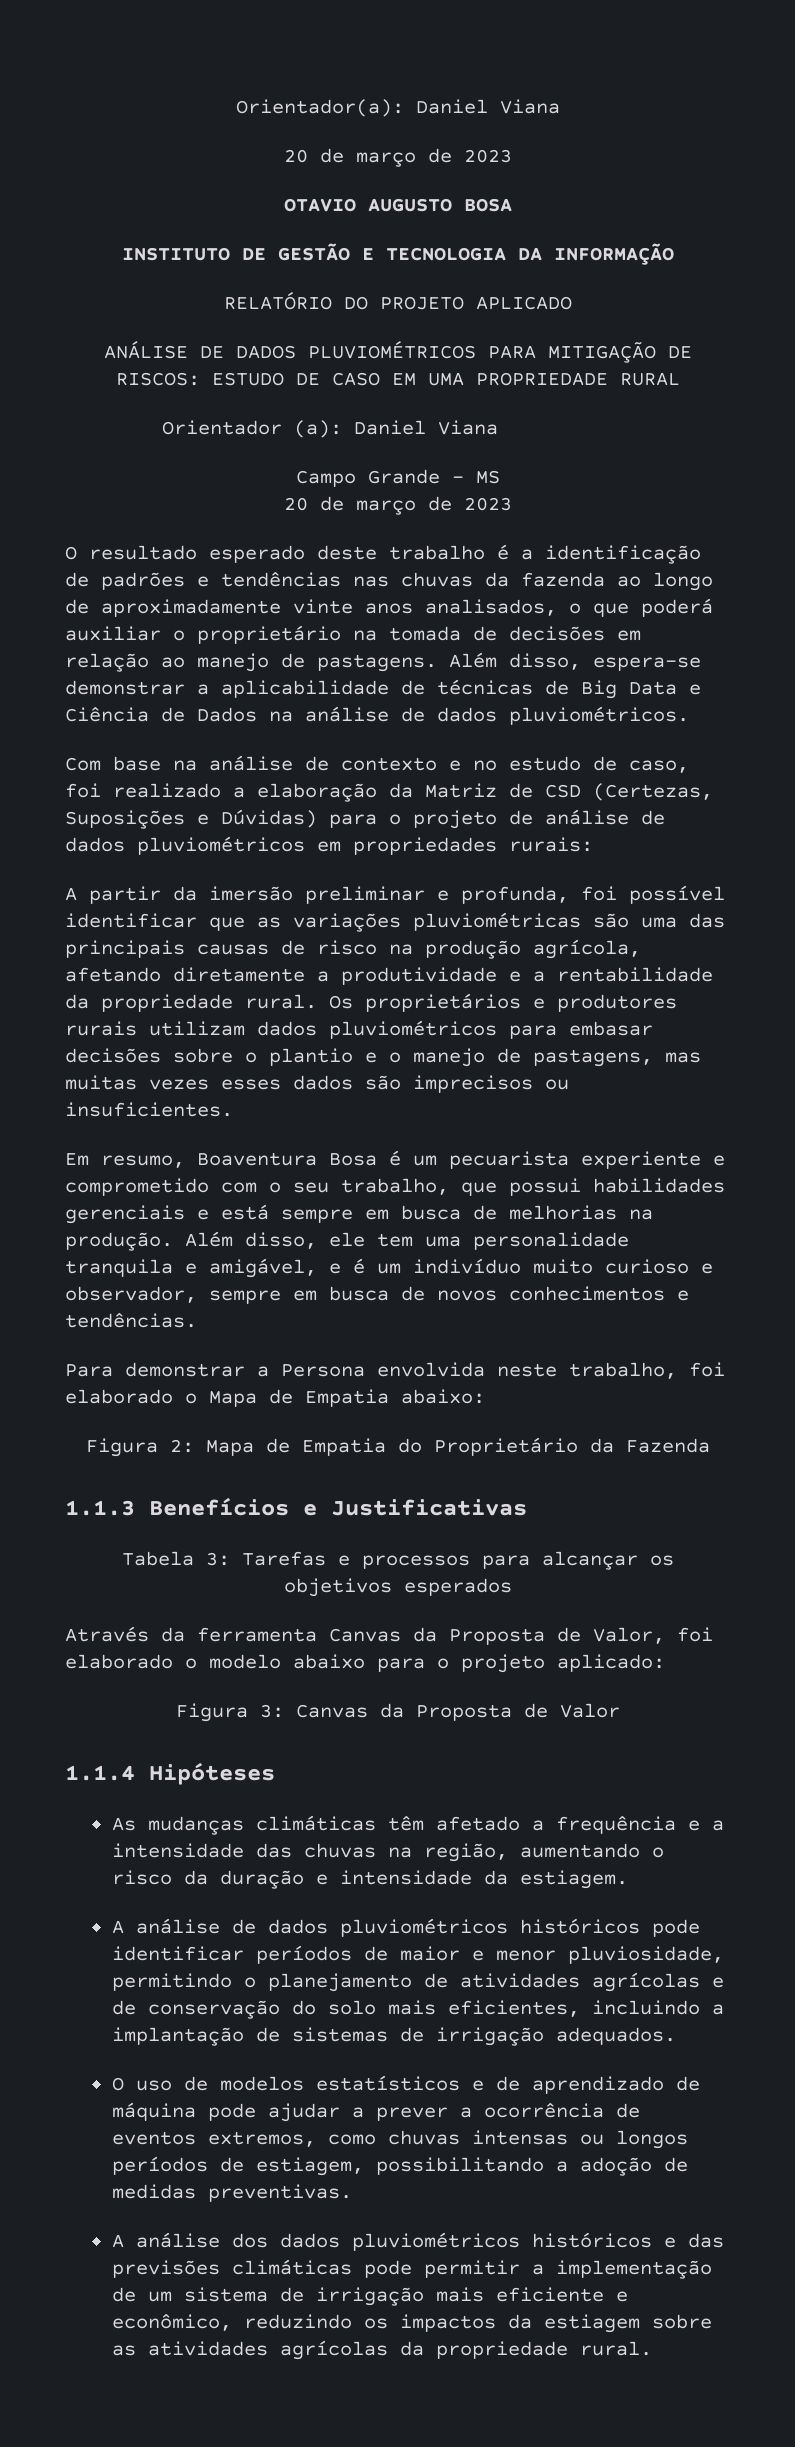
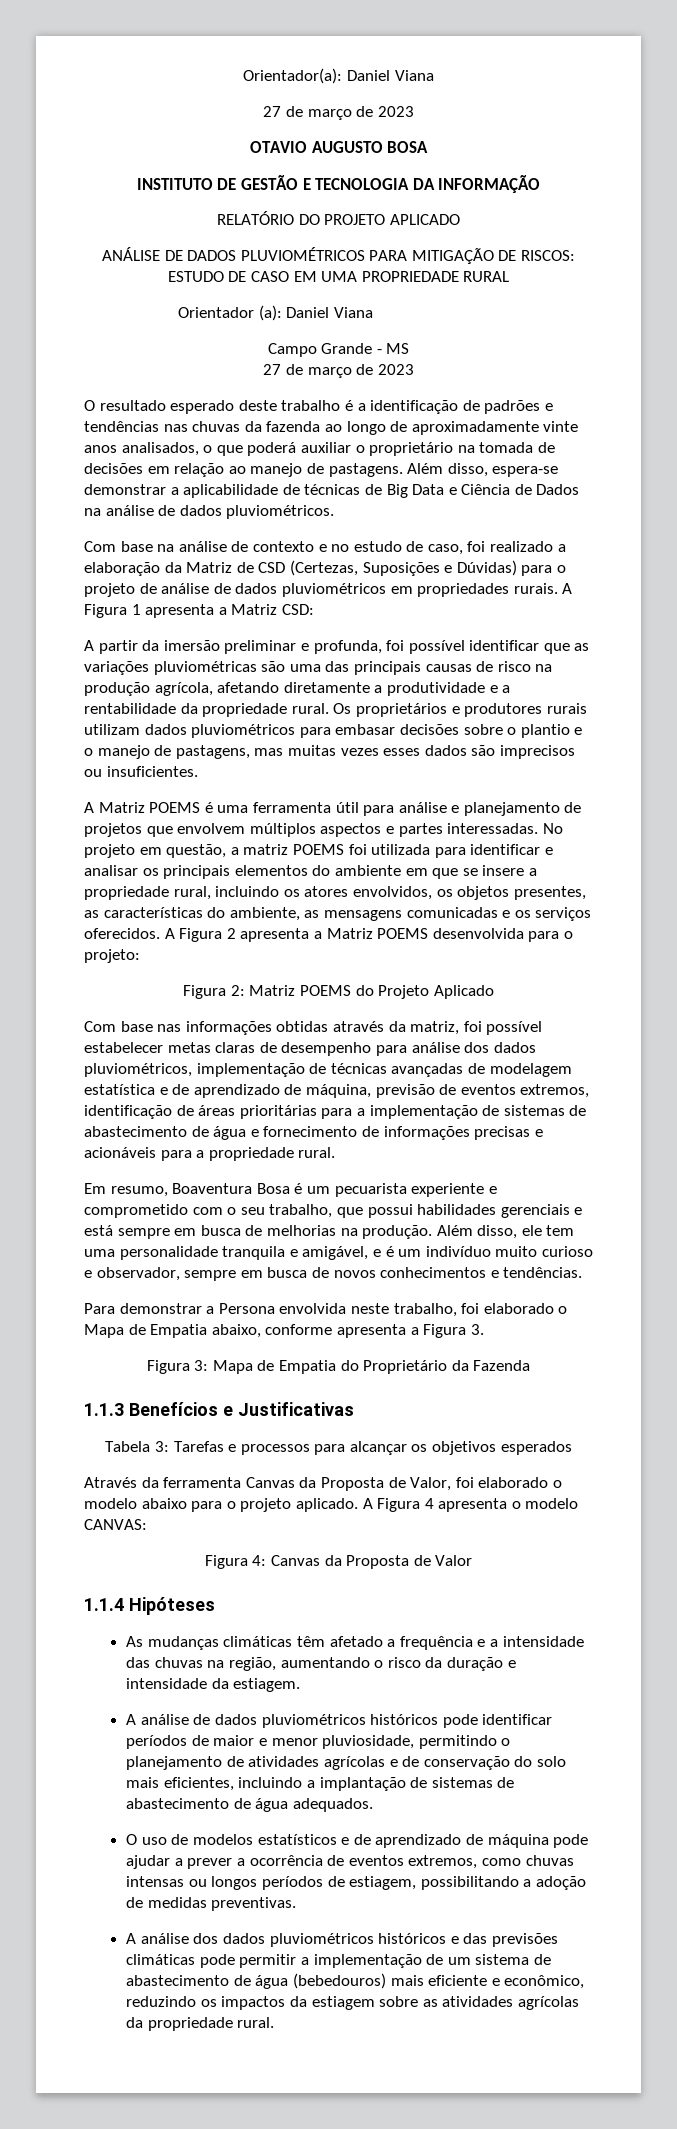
[283,149,308,163] 20 -> [263,106,282,117] 27
[283,497,308,511] 20 -> [263,364,282,375] 27
[509,837,593,852] rurais: -> [513,583,573,594] [84,604,314,618] rurais. A Figura 1 apresenta a Matriz CSD:
(233, 1109) none -> [84,802,582,816] [84,823,563,837] [84,844,553,858] [84,865,537,879] [84,886,586,900] [84,907,592,921] [84,928,573,942] [84,949,140,963] [183,985,494,999] [84,1021,543,1035] [84,1042,536,1056] [84,1063,572,1077] [84,1084,590,1098] [84,1105,587,1119] [84,1126,543,1140] [84,1147,336,1161] // A Matriz POEMS é uma ferramenta útil para análise e planejamento de projetos que envolvem múltiplos aspectos e partes interessadas. No projeto em questão, a matriz POEMS foi utilizada para identificar e analisar os principais elementos do ambiente em que se insere a propriedade rural, incluindo os atores envolvidos, os objetos presentes, as características do ambiente, as mensagens comunicadas e os serviços oferecidos. A Figura 2 apresenta a Matriz POEMS desenvolvida para o projeto: // Figura 2: Matriz POEMS do Projeto Aplicado // Com base nas informações obtidas através da matriz, foi possível estabelecer metas claras de desempenho para análise dos dados pluviométricos, implementação de técnicas avançadas de modelagem estatística e de aprendizado de máquina, previsão de eventos extremos, identificação de áreas prioritárias para a implementação de sistemas de abastecimento de água e fornecimento de informações precisas e acionáveis para a propriedade rural.
[401,1389,485,1404] [85,1438,194,1457] abaixo: // Figura 2: -> [211,1324,484,1338] [146,1360,209,1374] abaixo, conforme apresenta a Figura 3. // Figura 3:
[557,1654,665,1672] [175,1703,284,1722] aplicado: // Figura 3: -> [295,1498,579,1512] [84,1519,147,1530] [204,1555,267,1569] aplicado. A Figura 4 apresenta o modelo CANVAS: // Figura 4:
[435,2027,544,2046] irrigação -> [126,1798,289,1812] abastecimento de água
[315,2287,424,2306] irrigação -> [126,1973,386,1989] abastecimento de água (bebedouros)

